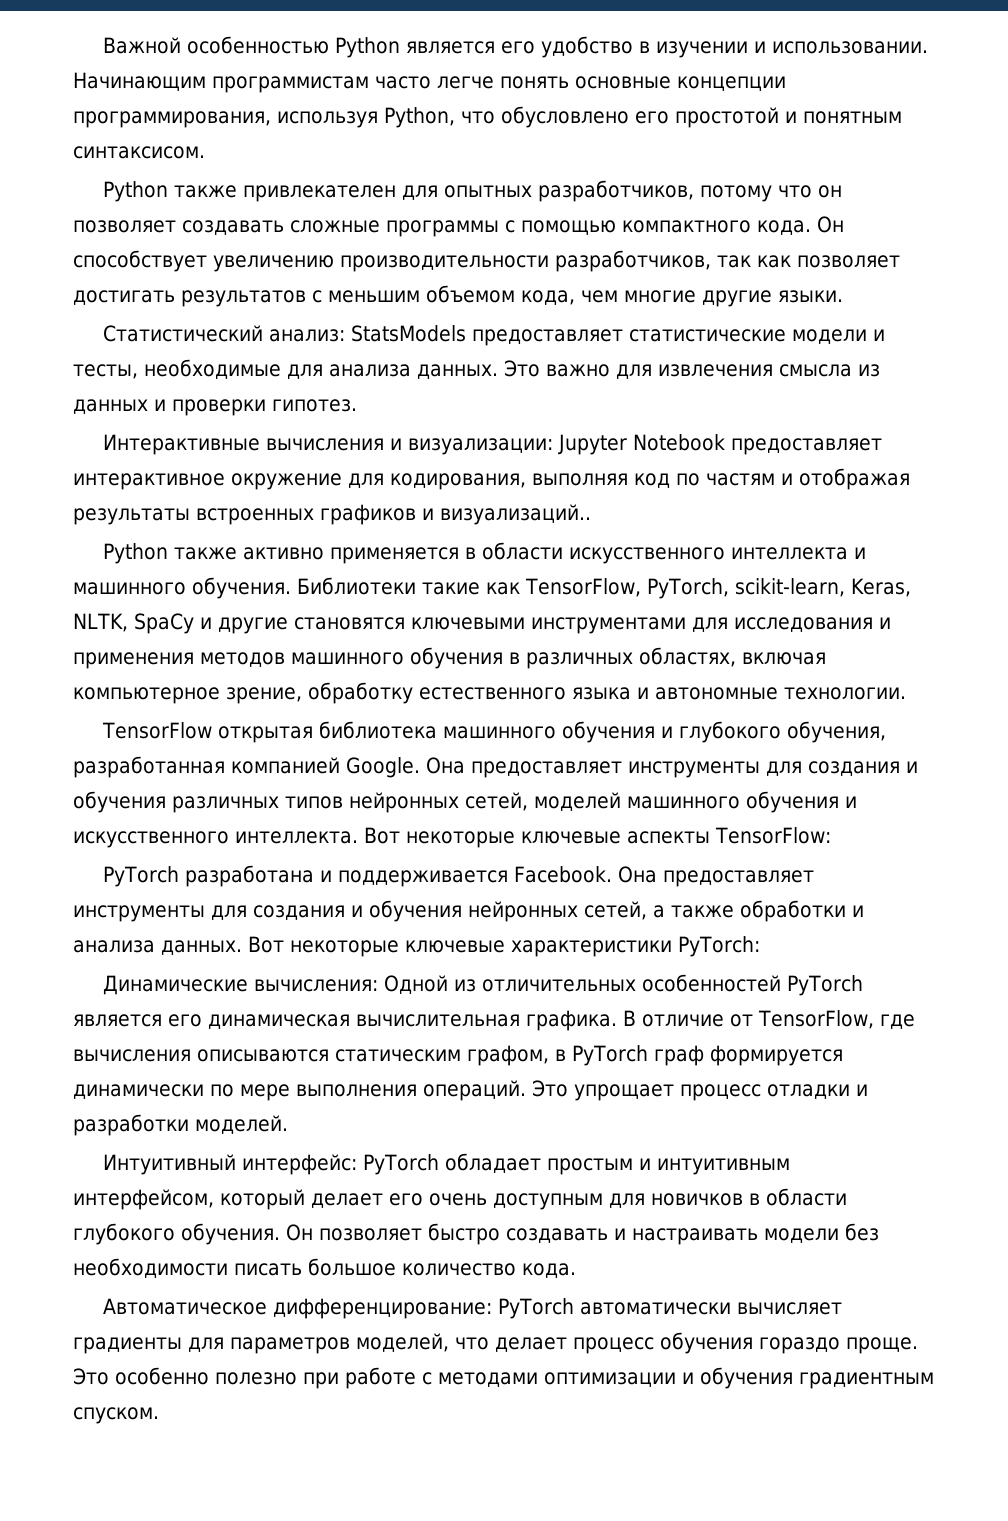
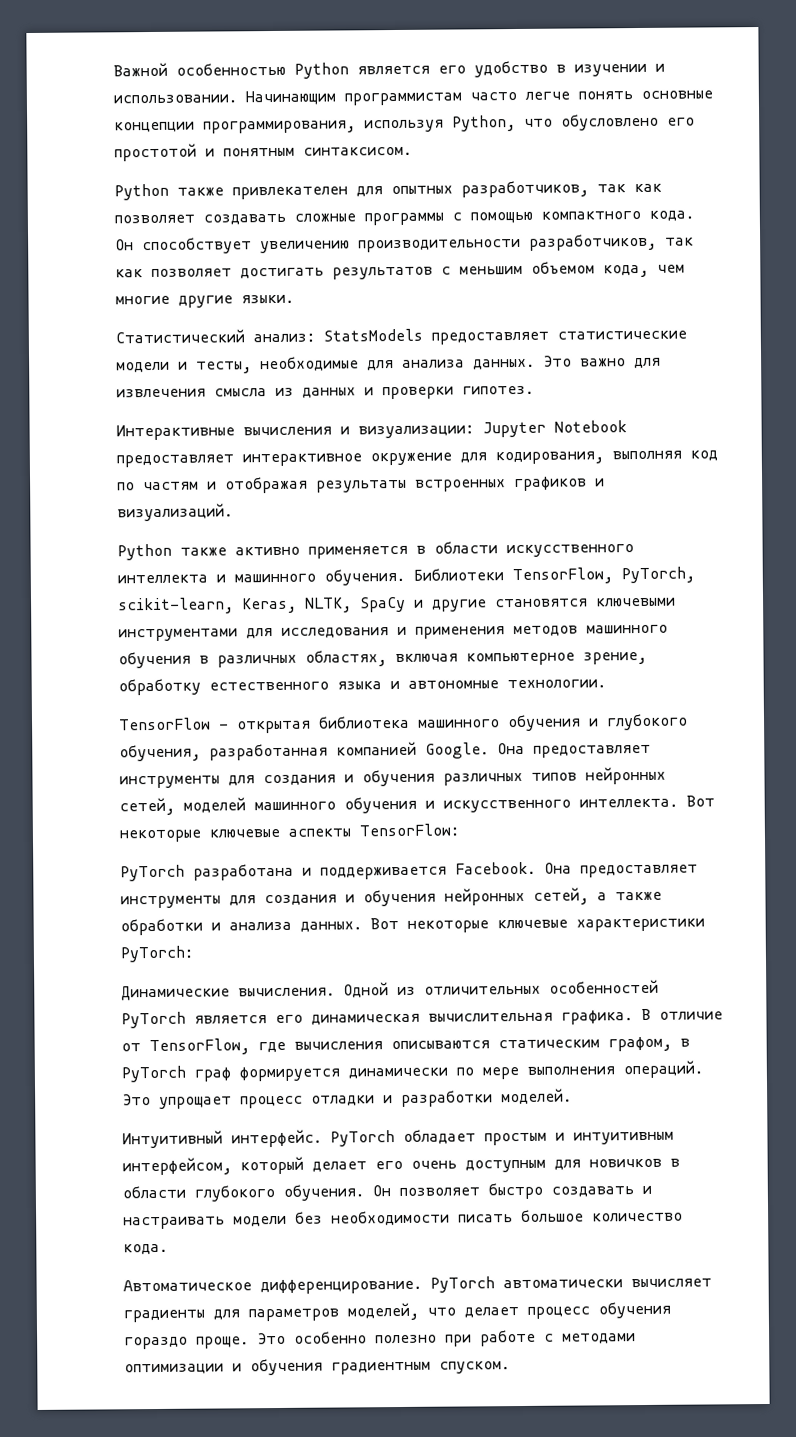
[700,185,843,202] потому что он -> [597,183,662,193] так как
[440,504,591,525] визуализаций.. -> [117,503,233,522] визуализаций.
[422,582,520,595] такие как -> (504, 575) none
(213, 730) none -> [219,723,229,730] -
[254,979,379,992] вычисления: -> [238,987,335,998] вычисления.
[242,1154,358,1175] интерфейс: -> [231,1129,322,1148] интерфейс.
[273,1298,493,1319] дифференцирование: -> [260,1278,422,1295] дифференцирование.

